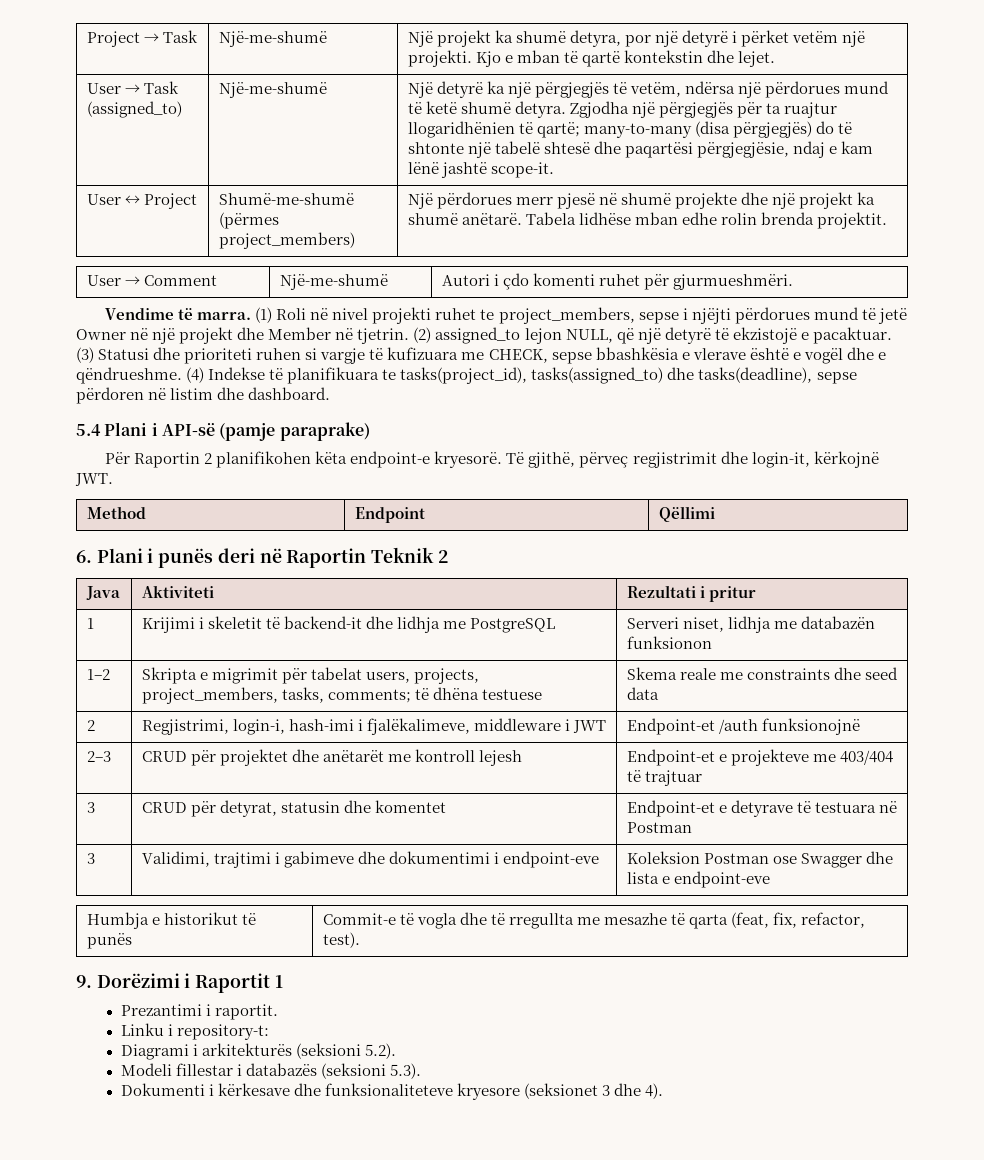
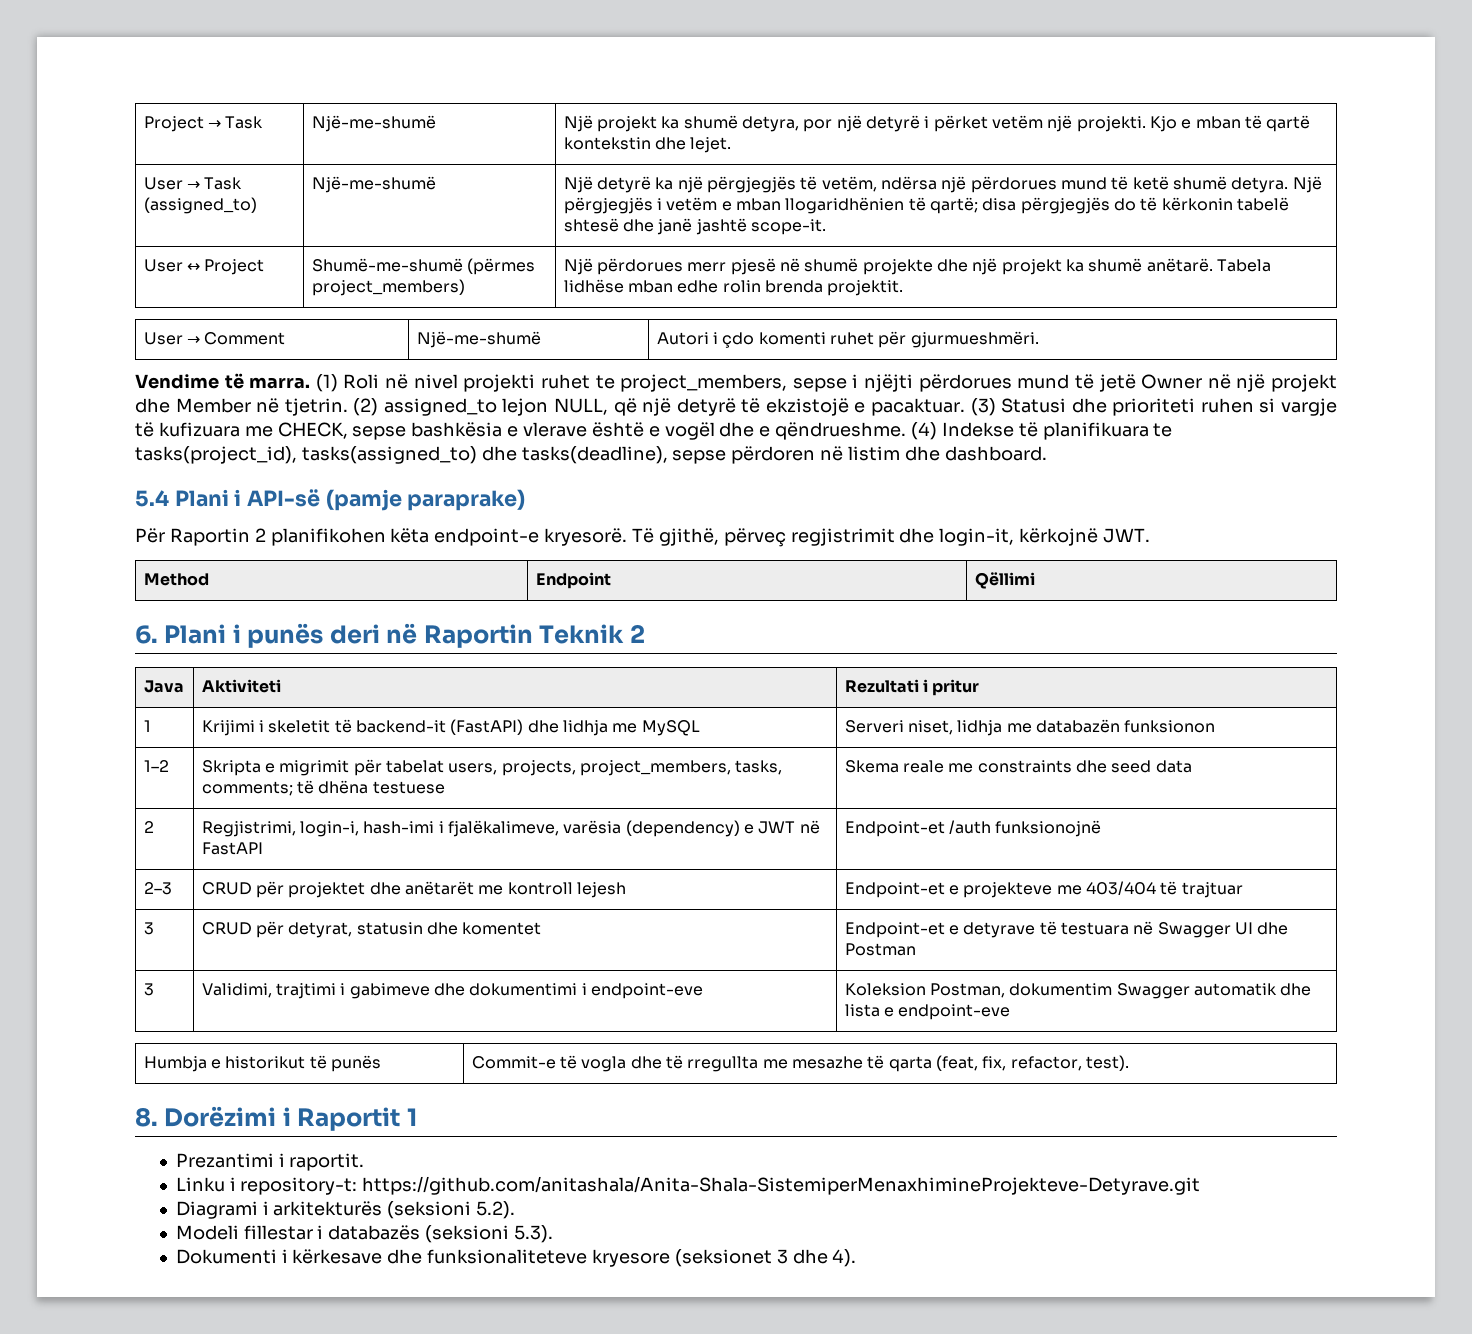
[569,101,838,118] [407,121,852,138] [407,141,874,158] [407,162,439,174] Zgjodha një përgjegjës për ta ruajtur llogaridhënien të qartë; many-to-many (disa përgjegjës) do të shtonte një tabelë shtesë dhe paqartësi përgjegjësie, ndaj e kam lënë -> [1292,176,1322,193] [563,197,1289,214] [563,218,693,235] Një përgjegjës i vetëm e mban llogaridhënien të qartë; disa përgjegjës do të kërkonin tabelë shtesë dhe janë
[595,347,679,360] bbashkësia -> [411,422,503,437] bashkësia
(362, 622) none -> [450,719,524,735] (FastAPI)
[469,618,555,633] PostgreSQL -> [641,720,700,736] MySQL
[473,718,570,731] middleware i -> [563,820,755,837] varësia (dependency) e
(606, 726) none -> [799,820,820,834] [201,842,263,855] në FastAPI
(897, 807) none -> [1157,922,1289,938] Swagger UI dhe
[703,853,862,868] Postman ose Swagger -> [930,983,1278,999] Postman, dokumentim Swagger automatik
[76,975,92,988] 9. -> [135,1107,158,1127] 8.
(269, 1032) none -> [362,1176,1201,1195] https://github.com/anitashala/Anita-Shala-SistemiperMenaxhimineProjekteve-Detyrave.git

